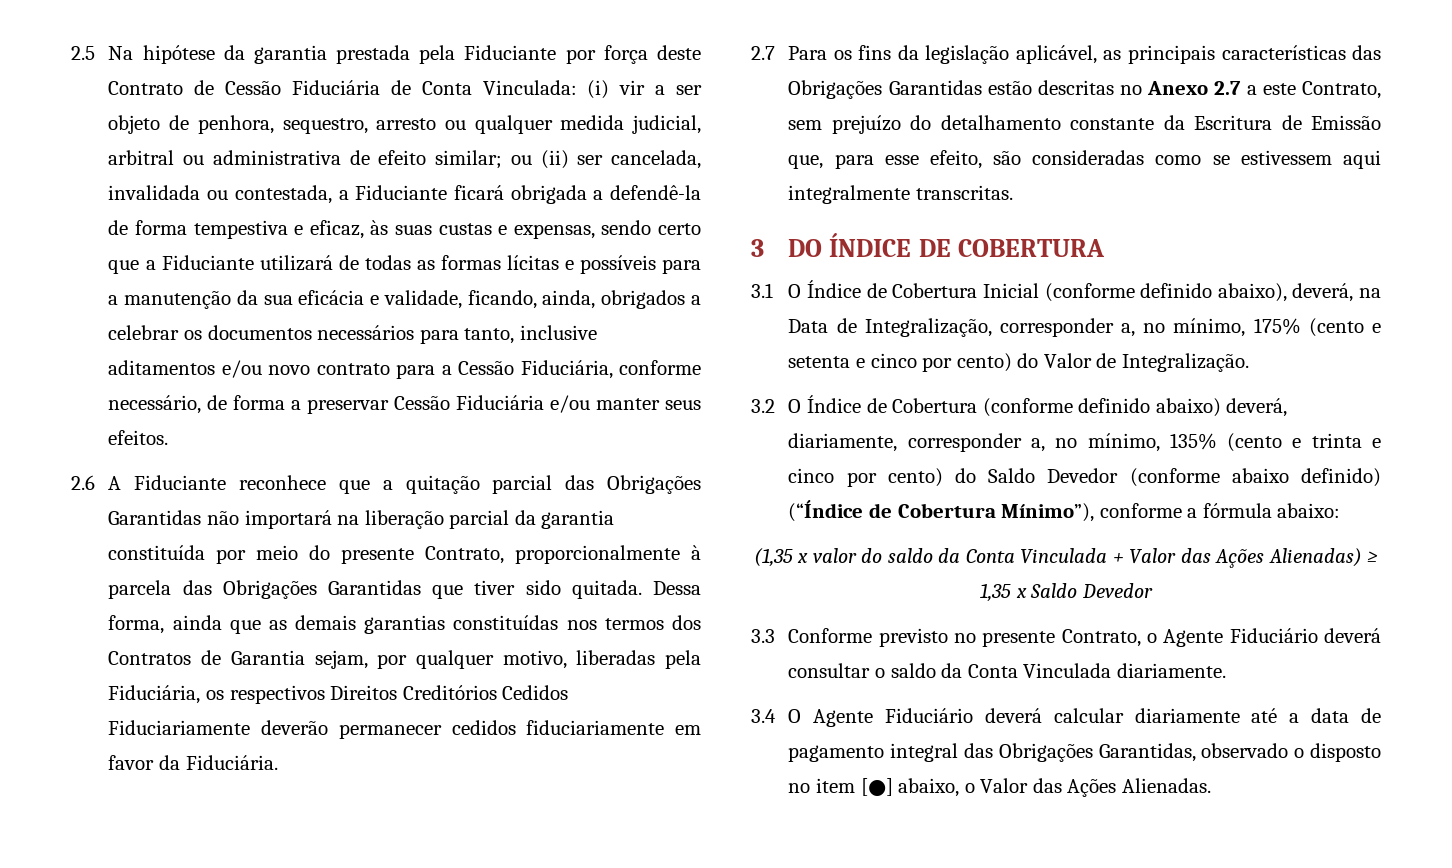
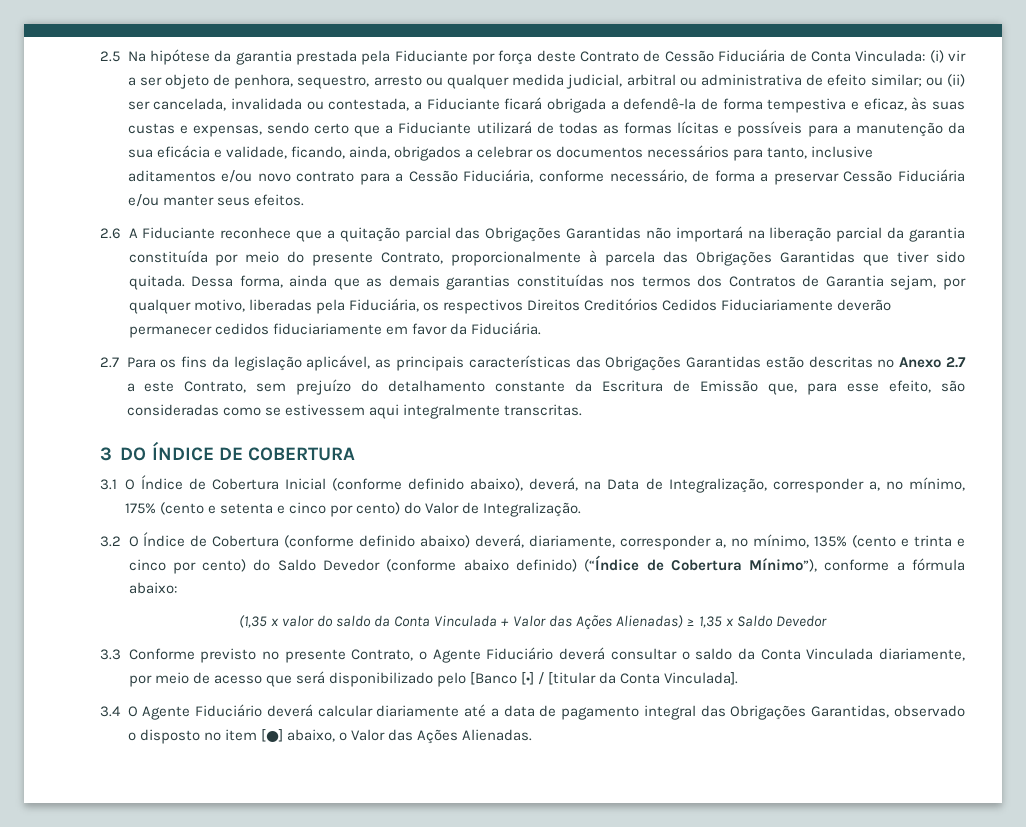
[1116,663,1226,678] diariamente. -> [879,648,966,661] [128,671,739,687] diariamente, por meio de acesso que será disponibilizado pelo [Banco [•] / [titular da Conta Vinculada].

